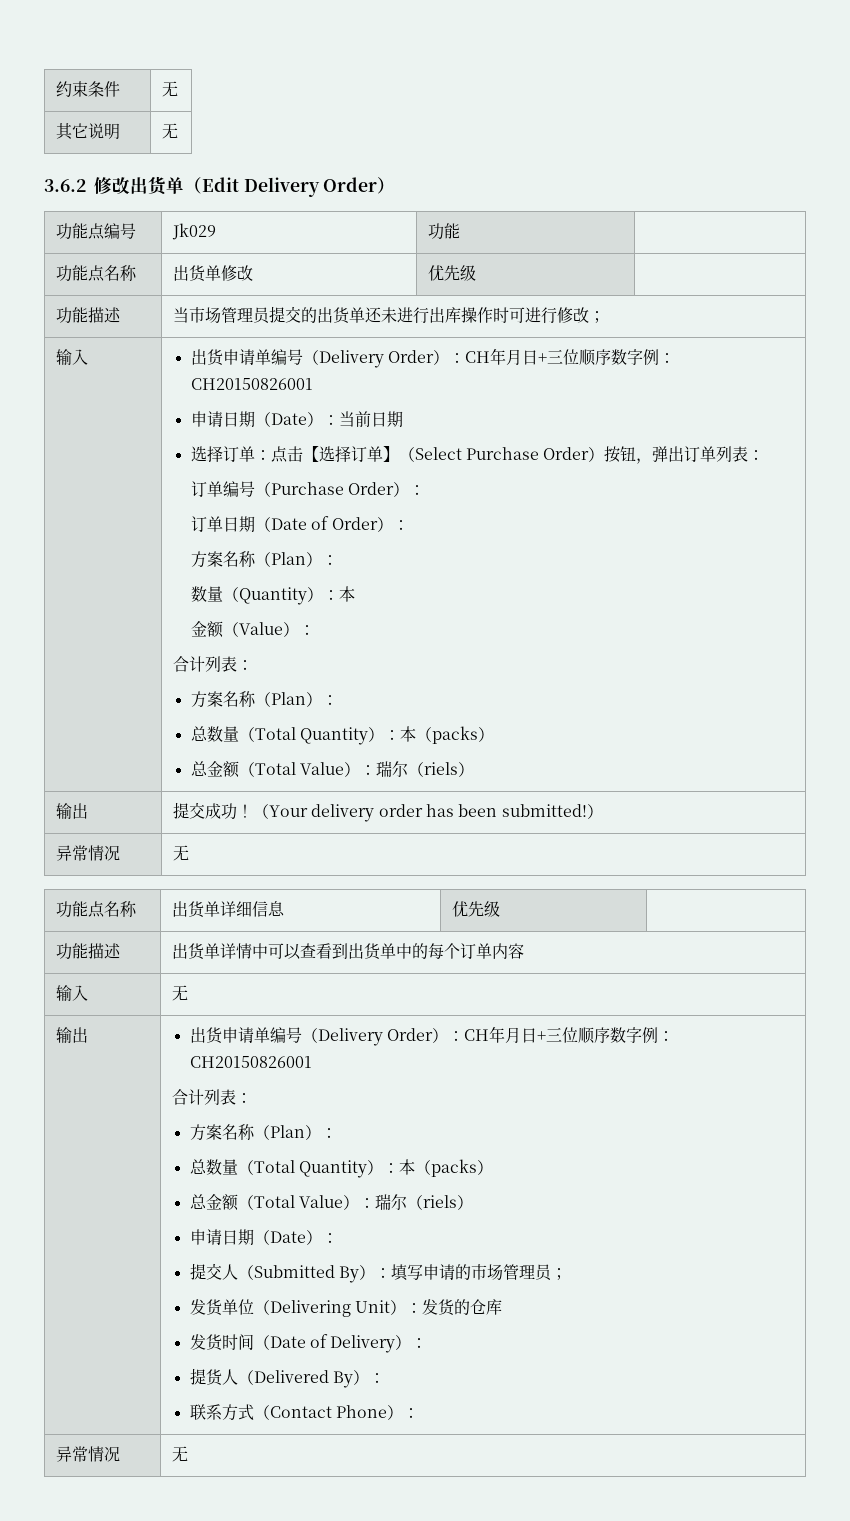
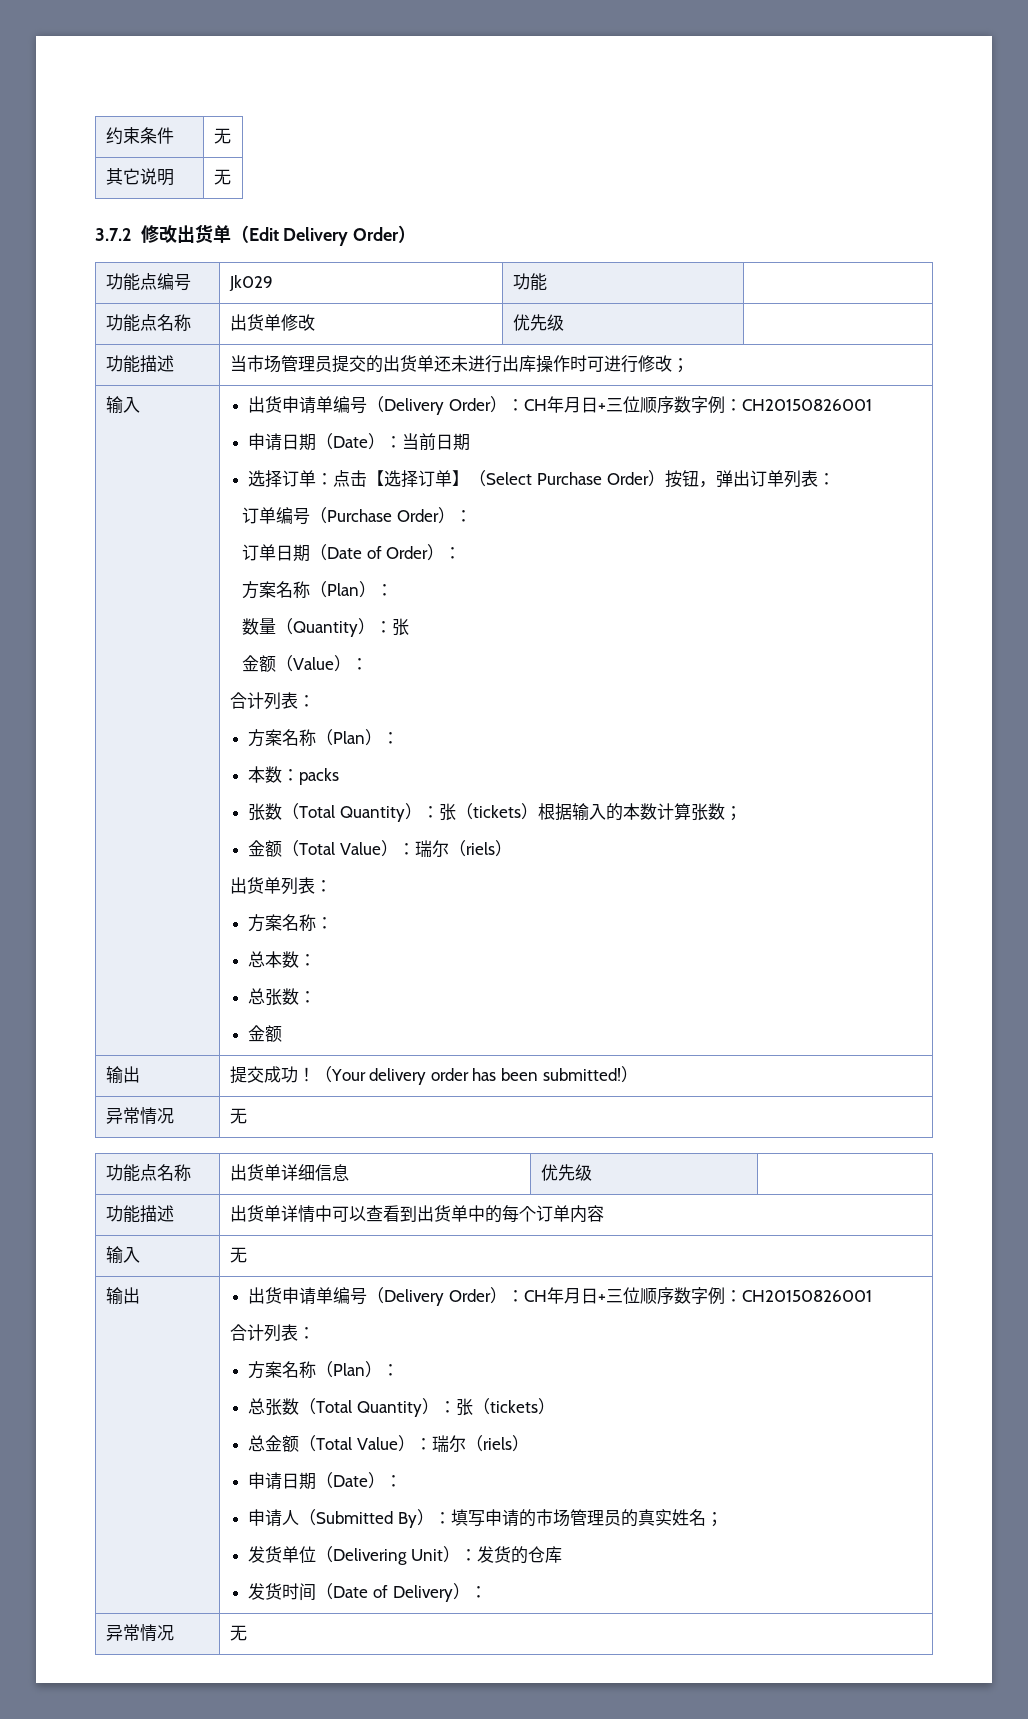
[44,179,86,192] 3.6.2 -> [95,228,132,241] 3.7.2
[338,586,355,602] 本 -> [392,618,410,636] 张
[190,726,495,745] [190,761,475,778] 总数量（Total Quantity）：本（packs） // 总金额（Total Value）：瑞尔（riels） -> [248,766,340,785] [248,803,742,822] [248,840,512,857] [229,877,332,895] [248,914,334,932] [248,951,317,968] [248,988,317,1006] [248,1025,283,1042] 本数：packs // 张数（Total Quantity）：张（tickets）根据输入的本数计算张数； // 金额（Total Value）：瑞尔（riels） // 出货单列表： // 方案名称： // 总本数： // 总张数： // 金额
[205,1159,478,1178] 数量（Total Quantity）：本（packs -> [265,1398,538,1417] 张数（Total Quantity）：张（tickets
[189,1263,222,1280] 提交 -> [248,1509,283,1527] 申请
(553, 1272) none -> [620,1509,706,1527] 的真实姓名
[189,1368,386,1388] [189,1404,420,1421] // 提货人（Delivered By）： // 联系方式（Contact Phone）： -> (487, 1592) none

